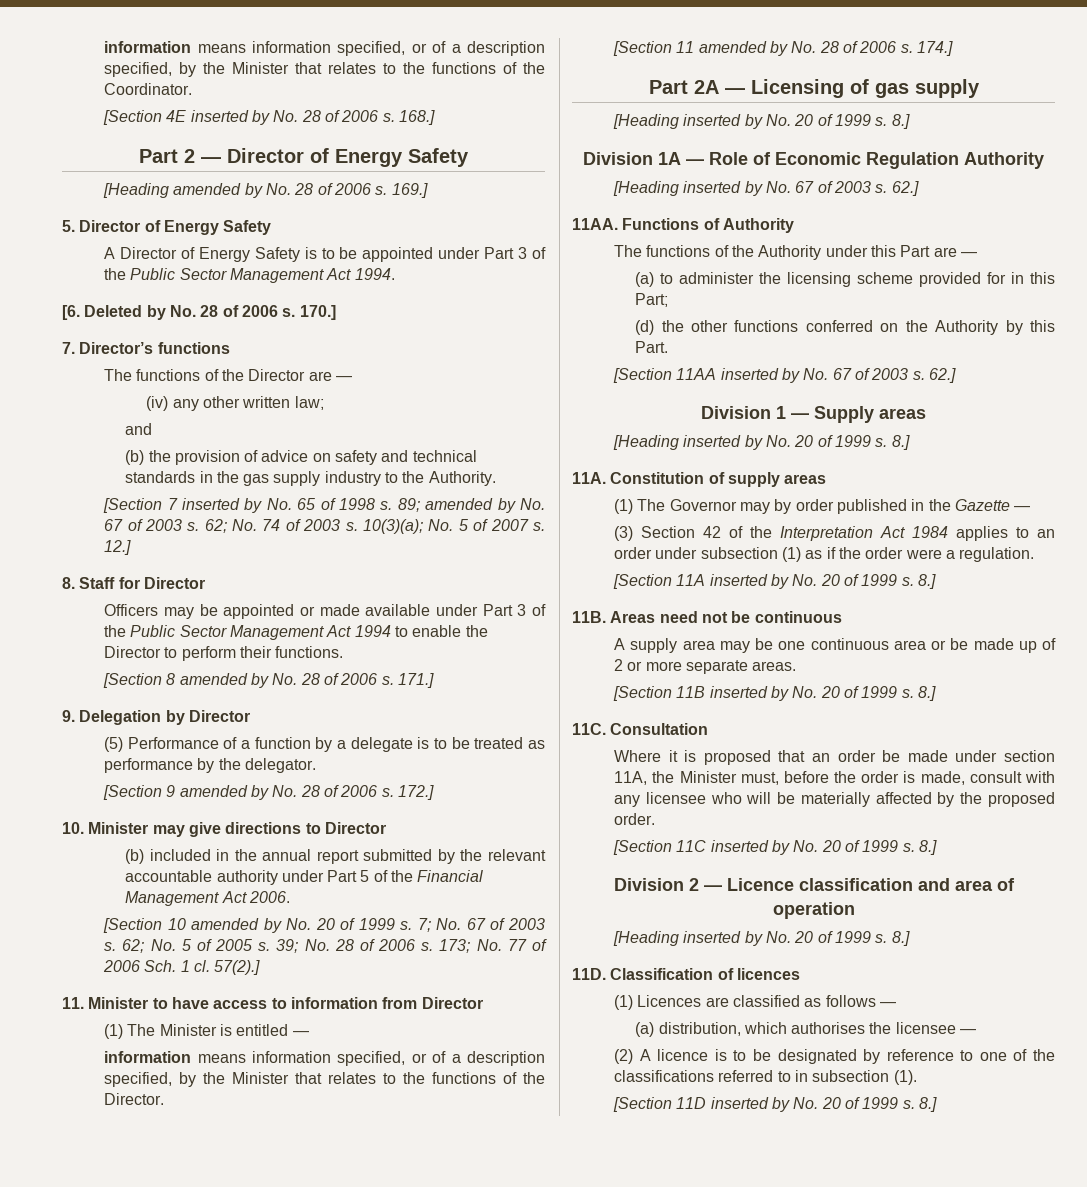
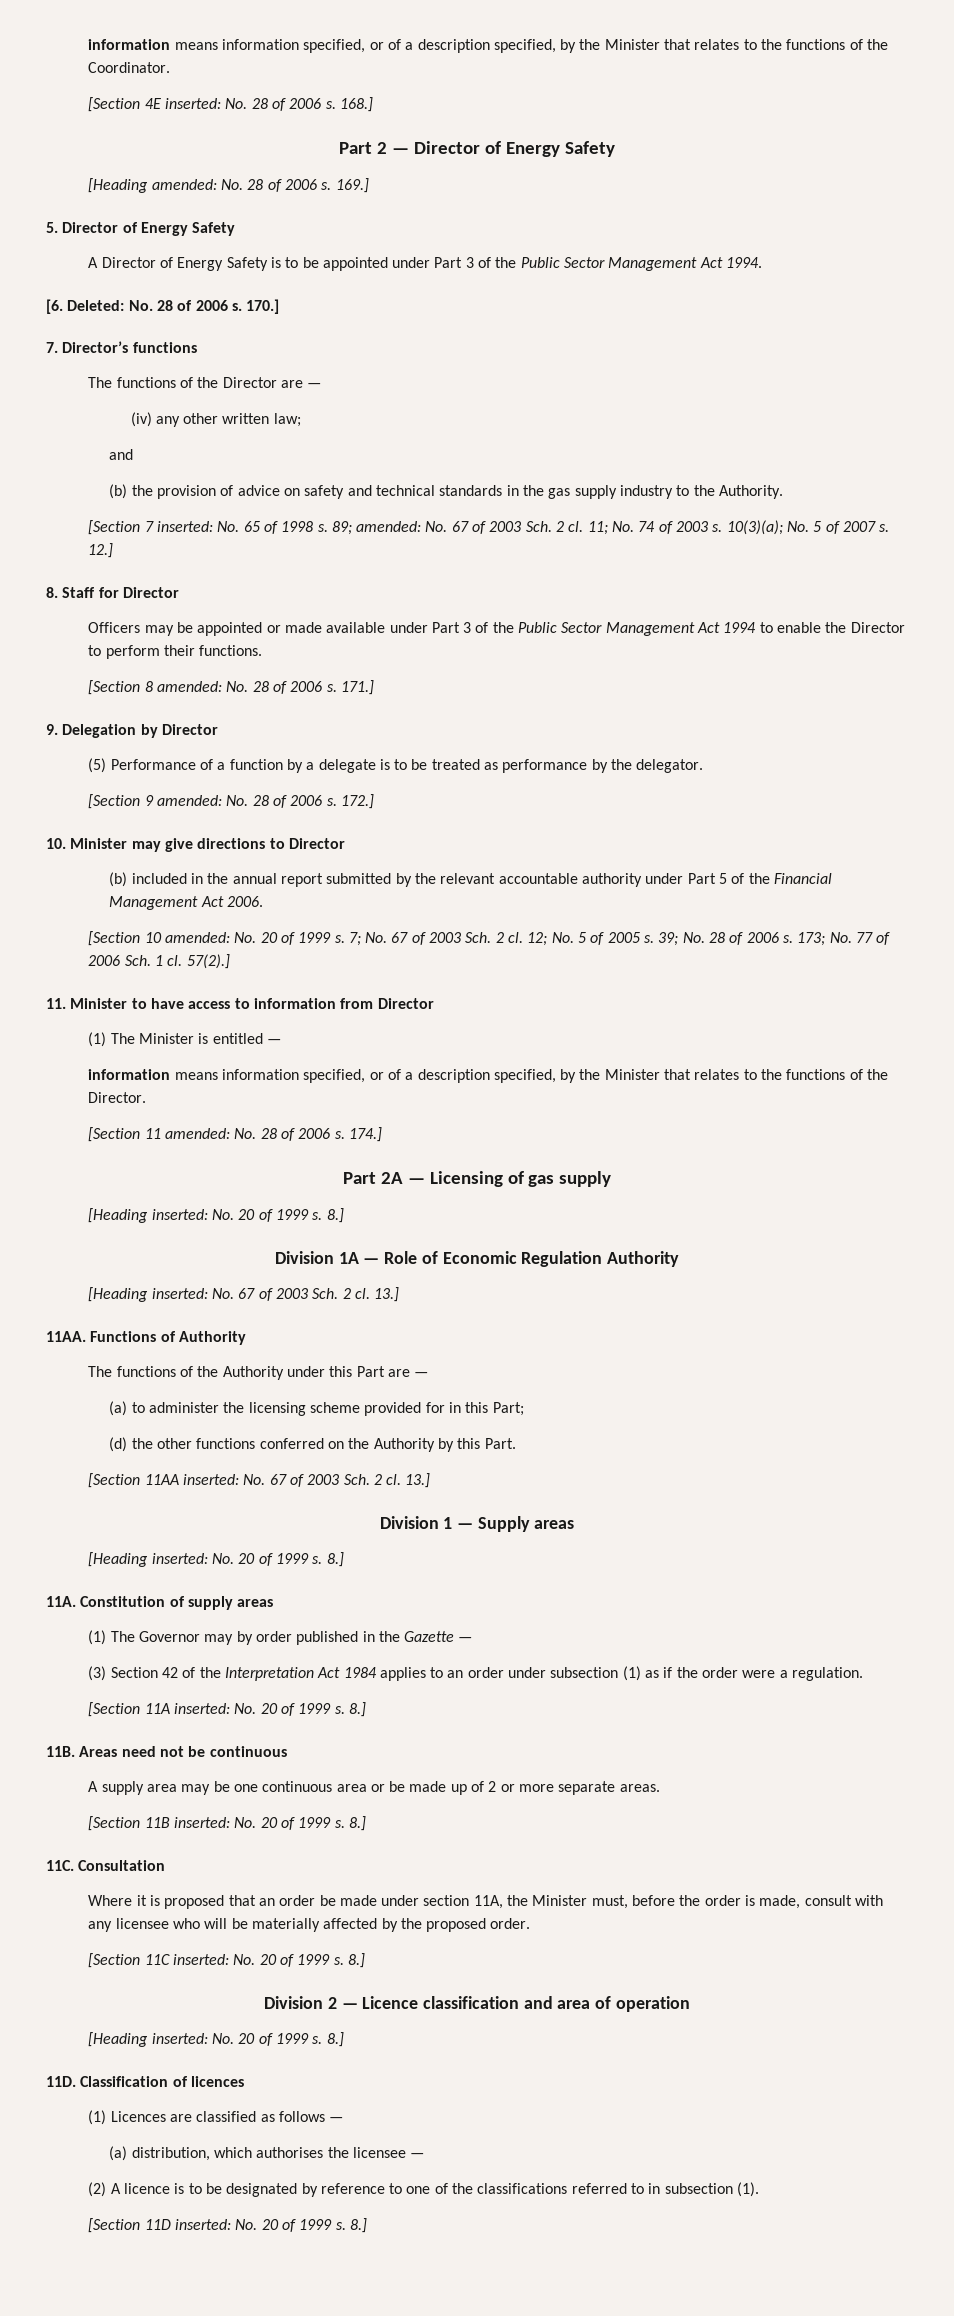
[190,110,271,125] inserted by -> [164,98,221,109] inserted:
[173,183,263,198] amended by -> [151,179,217,190] amended:
[84,305,166,320] Deleted by -> [67,300,125,311] Deleted:
[181,498,263,513] inserted by -> [156,521,213,532] inserted:
[425,498,545,513] [104,519,227,533] amended by No. 67 of 2003 s. 62; -> [356,521,608,535] amended: No. 67 of 2003 Sch. 2 cl. 11;
[179,673,270,688] amended by -> [156,681,222,692] amended:
[179,785,270,800] amended by -> [156,795,222,806] amended:
[191,918,282,933] amended by -> [164,932,230,943] amended:
[104,939,145,953] s. 62; -> [465,932,548,946] Sch. 2 cl. 12;
[698,41,789,56] amended by -> [164,1128,230,1139] amended:
[683,114,763,129] inserted by -> [151,1209,208,1220] inserted:
[683,181,919,196] inserted by No. 67 of 2003 s. 62.] -> [151,1287,400,1302] inserted: No. 67 of 2003 Sch. 2 cl. 13.]
[720,368,957,383] inserted by No. 67 of 2003 s. 62.] -> [182,1473,431,1488] inserted: No. 67 of 2003 Sch. 2 cl. 13.]
[683,435,763,450] inserted by -> [151,1553,208,1564] inserted:
[709,574,790,589] inserted by -> [173,1703,230,1714] inserted:
[709,686,790,701] inserted by -> [173,1817,230,1828] inserted:
[710,840,791,855] inserted by -> [172,1954,229,1965] inserted:
[683,931,763,946] inserted by -> [151,2033,208,2044] inserted:
[710,1097,791,1112] inserted by -> [174,2219,231,2230] inserted:

